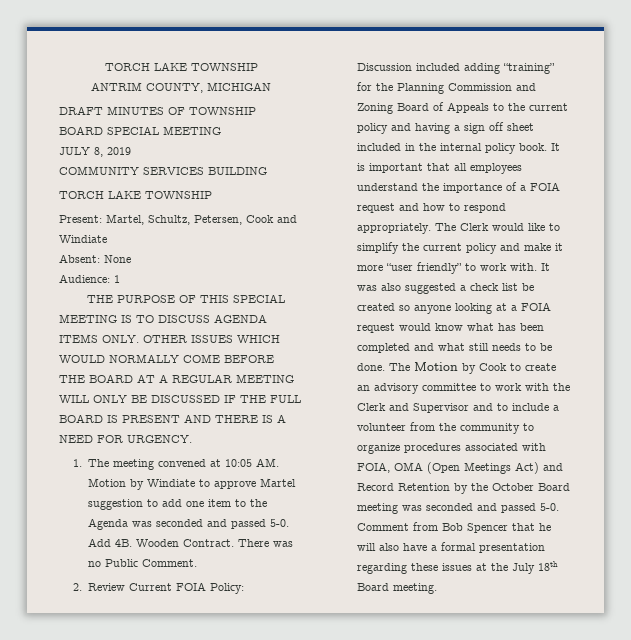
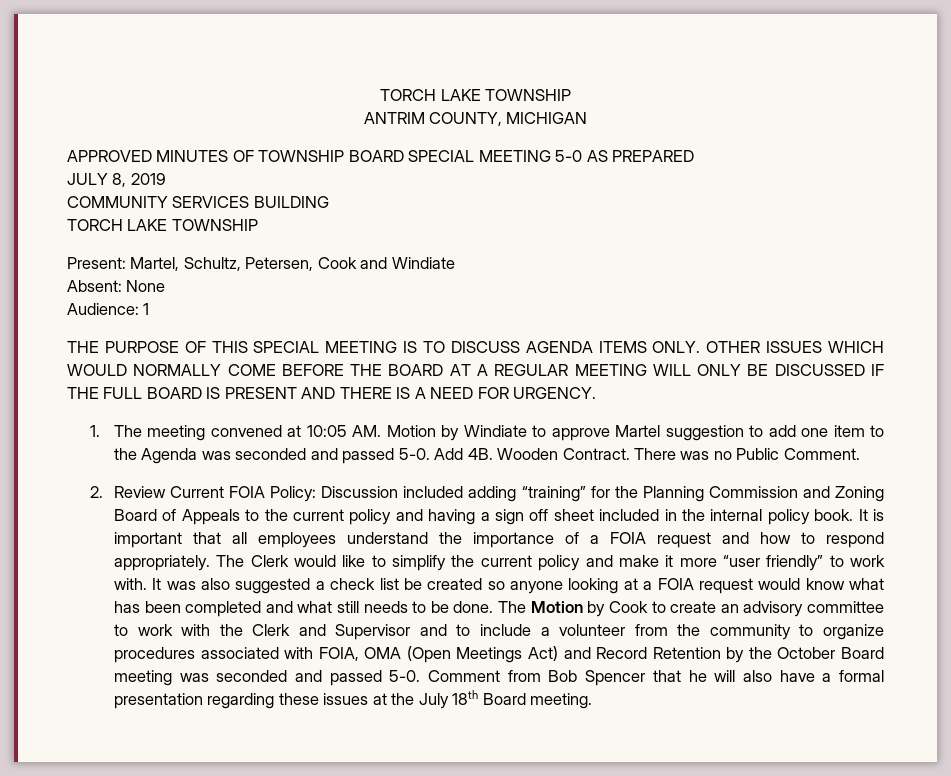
[59,106,103,115] DRAFT -> [67,150,152,162] APPROVED
(221, 130) none -> [555,150,695,162] 5-0 AS PREPARED

